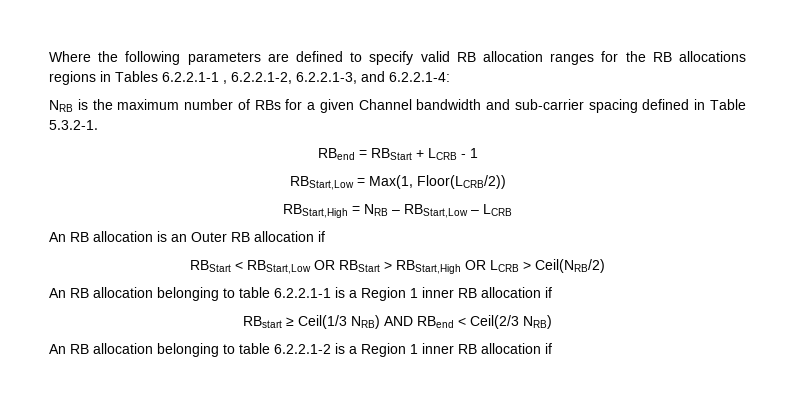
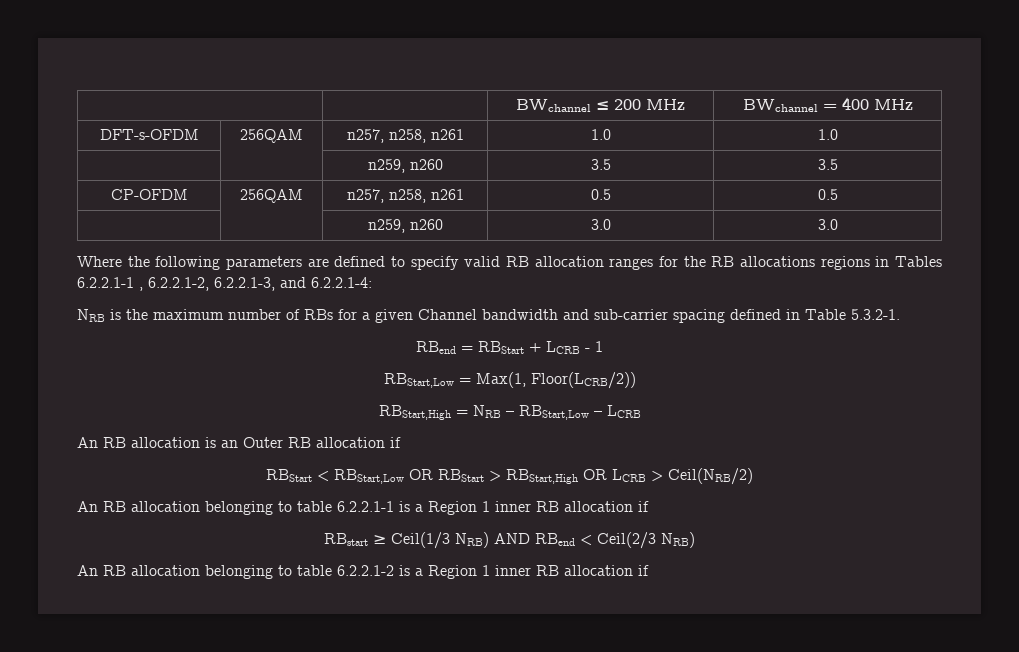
(49, 56) none -> [516,99,685,113] [742,97,913,113] [99,129,199,140] [240,129,303,143] [346,129,464,143] [590,129,611,140] [817,129,838,140] [367,159,443,173] [590,159,611,170] [817,159,838,170] [110,189,188,200] [240,189,303,203] [346,189,464,203] [590,189,611,200] [817,189,838,200] [367,219,443,233] [590,219,611,230] [817,219,838,230] | | BWchannel ≤ 200 MHz | BWchannel = 400 MHz // DFT-s-OFDM | 256QAM | n257, n258, n261 | 1.0 | 1.0 // | | n259, n260 | 3.5 | 3.5 // CP-OFDM | 256QAM | n257, n258, n261 | 0.5 | 0.5 // | | n259, n260 | 3.0 | 3.0 //

